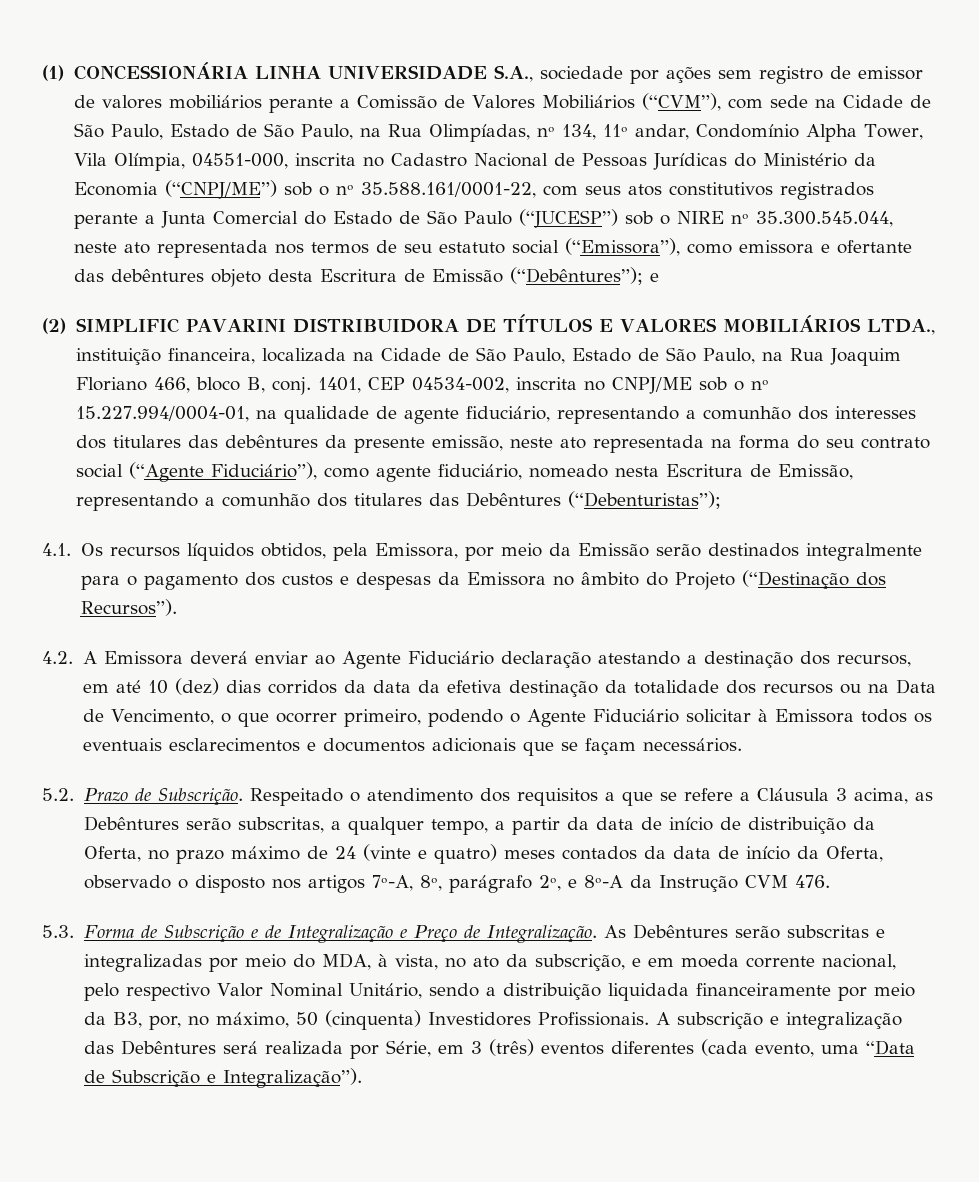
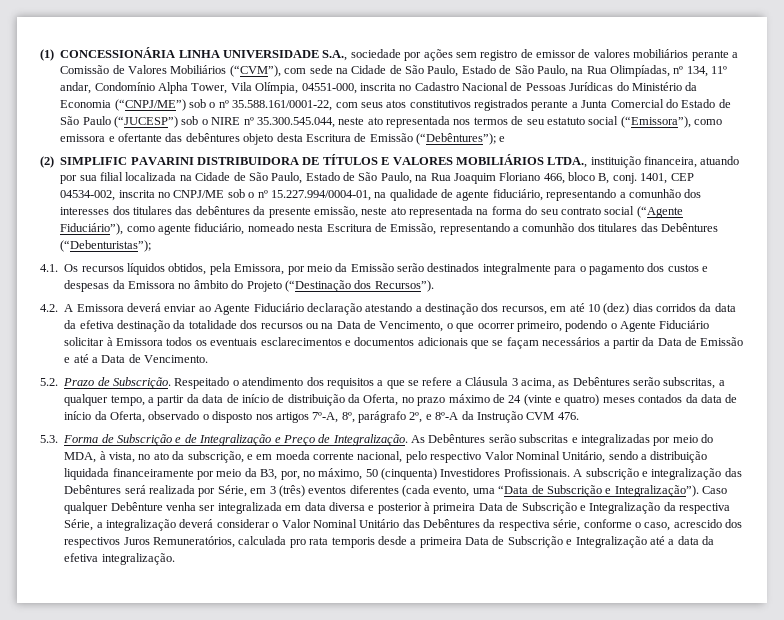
(255, 356) none -> [700,156,740,165] [60,172,123,184] atuando por sua filial
[642,738,742,752] necessários. -> [542,337,744,349] [64,354,209,363] necessários a partir da Data de Emissão e até a Data de Vencimento.
(362, 1078) none -> [702,486,727,494] [64,502,730,514] [64,519,742,531] [64,536,714,548] [64,553,175,565] Caso qualquer Debênture venha ser integralizada em data diversa e posterior à primeira Data de Subscrição e Integralização da respectiva Série, a integralização deverá considerar o Valor Nominal Unitário das Debêntures da respectiva série, conforme o caso, acrescido dos respectivos Juros Remuneratórios, calculada pro rata temporis desde a primeira Data de Subscrição e Integralização até a data da efetiva integralização.

